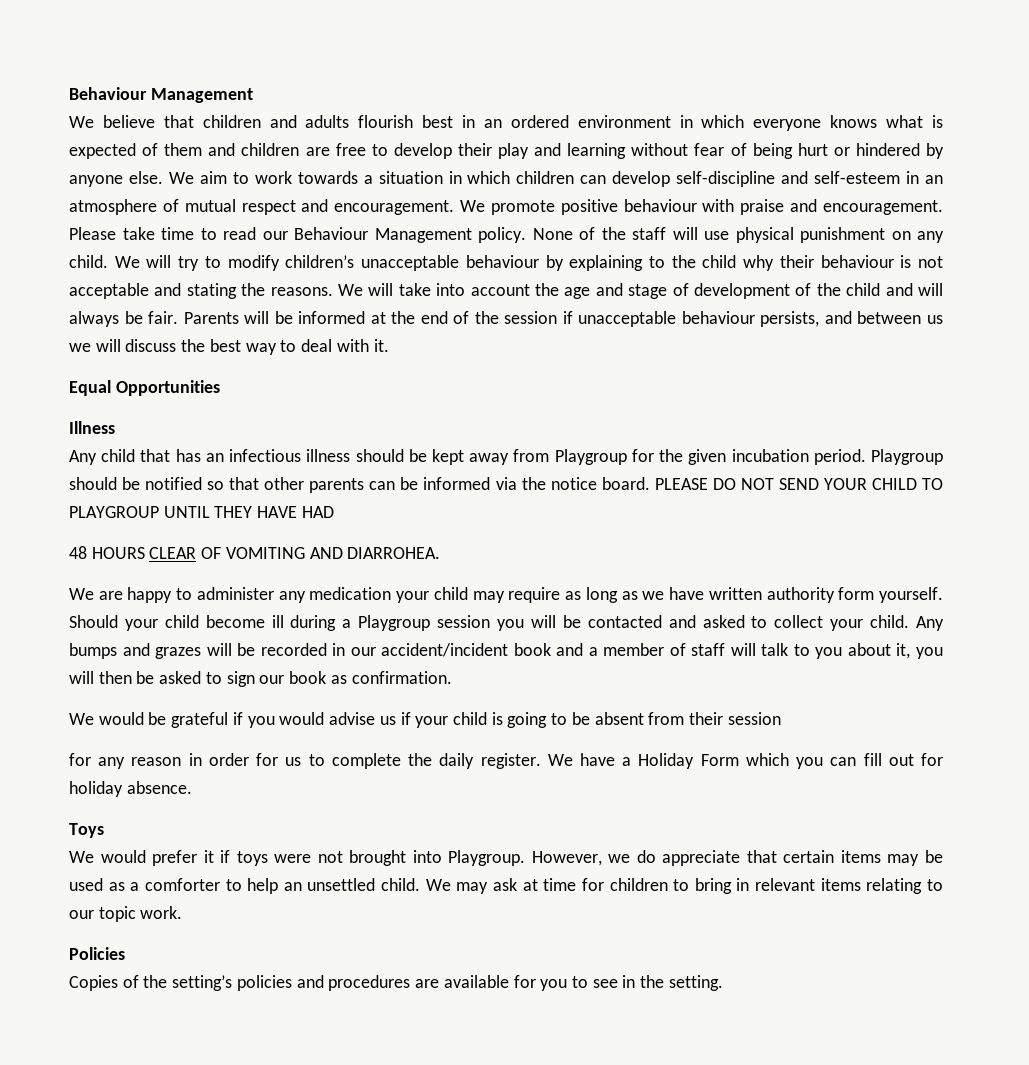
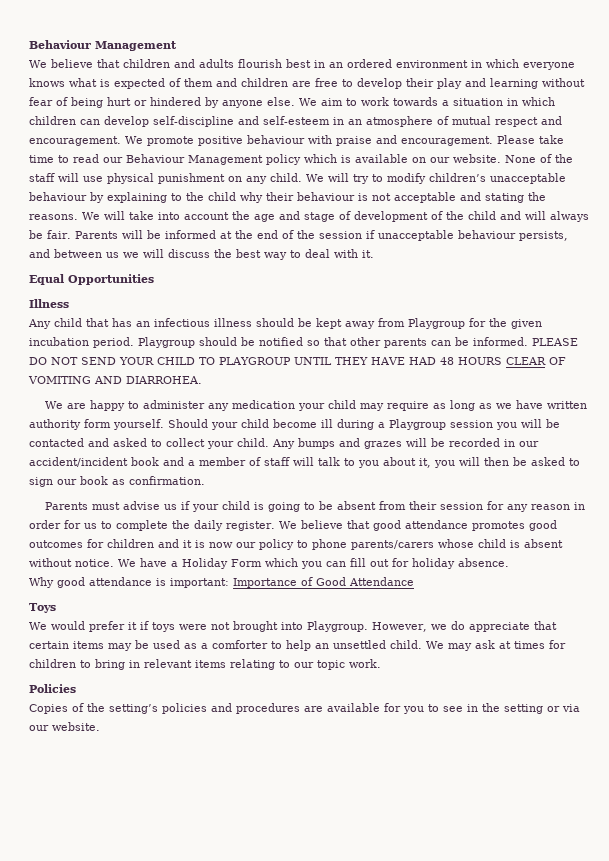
[478,227,526,243] policy. -> [266,154,501,165] policy which is available on our website.
[423,477,650,490] informed via the notice board. -> [473,337,528,346] informed.
(334, 512) // -> (436, 361) none
[69,712,325,728] We would be grateful if you would -> [45,502,121,510] Parents must
(781, 718) // -> (484, 506) none
(573, 760) none -> [300,520,557,531] [29,539,563,550] [29,558,136,567] believe that good attendance promotes good outcomes for children and it is now our policy to phone parents/carers whose child is absent without notice. We
(192, 787) none -> [29,577,414,588] // Why good attendance is important: Importance of Good Attendance
[543,878,577,891] time -> [514,641,545,649] times
[668,975,723,991] setting. -> [504,704,580,714] [29,722,100,731] setting or via our website.

